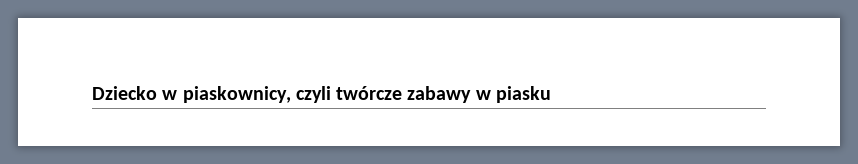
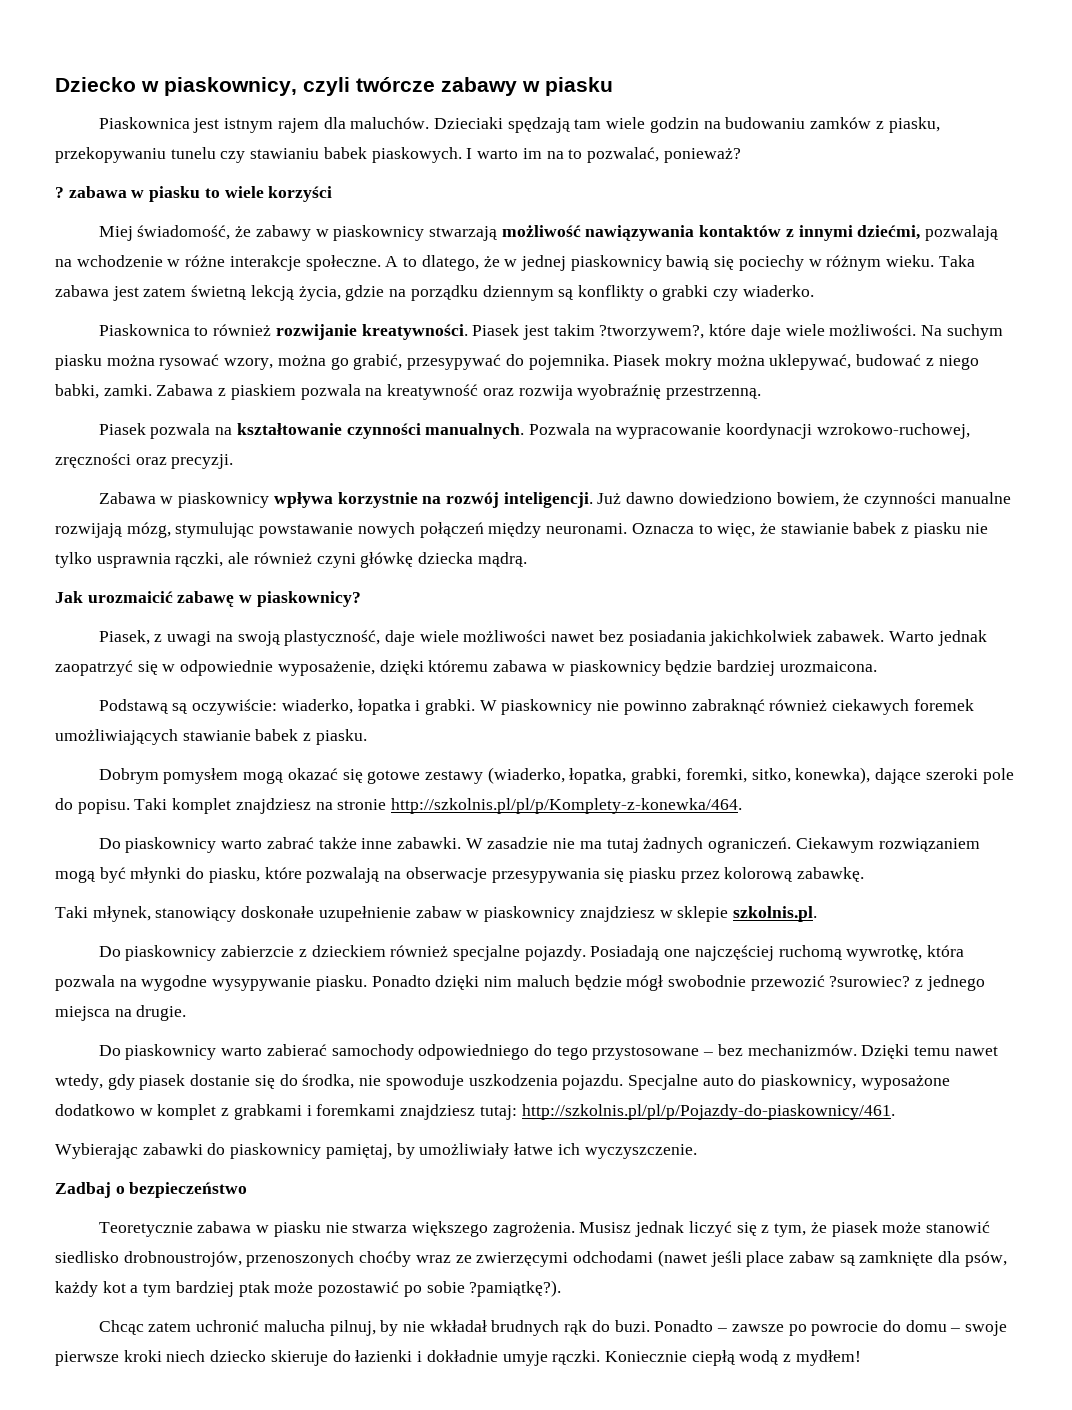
(551, 94) none -> [98,117,940,133] [55,147,741,163] [55,186,333,202] [98,225,999,241] [55,255,975,271] [55,285,814,301] [98,324,1003,340] [55,354,979,370] [55,384,761,400] [98,423,970,439] [55,453,234,469] [98,492,1011,508] [55,522,988,538] [55,552,527,568] [55,591,361,607] [98,630,987,646] [55,660,877,676] [98,699,974,715] [55,729,367,745] [98,767,1014,784] [55,798,743,814] [98,837,980,853] [55,867,865,883] [55,906,817,922] [98,945,965,961] [55,975,985,991] [55,1005,187,1021] [98,1044,998,1060] [55,1074,950,1090] [55,1104,895,1120] [55,1143,697,1159] [55,1182,248,1198] [98,1221,990,1237] [55,1250,1007,1267] [55,1280,562,1297] [98,1320,1008,1336] [55,1350,861,1366] // Piaskownica jest istnym rajem dla maluchów. Dzieciaki spędzają tam wiele godzin na budowaniu zamków z piasku, przekopywaniu tunelu czy stawianiu babek piaskowych. I warto im na to pozwalać, ponieważ? // ? zabawa w piasku to wiele korzyści // Miej świadomość, że zabawy w piaskownicy stwarzają możliwość nawiązywania kontaktów z innymi dziećmi, pozwalają na wchodzenie w różne interakcje społeczne. A to dlatego, że w jednej piaskownicy bawią się pociechy w różnym wieku. Taka zabawa jest zatem świetną lekcją życia, gdzie na porządku dziennym są konflikty o grabki czy wiaderko. // Piaskownica to również rozwijanie kreatywności. Piasek jest takim ?tworzywem?, które daje wiele możliwości. Na suchym piasku można rysować wzory, można go grabić, przesypywać do pojemnika. Piasek mokry można uklepywać, budować z niego babki, zamki. Zabawa z piaskiem pozwala na kreatywność oraz rozwija wyobraźnię przestrzenną. // Piasek pozwala na kształtowanie czynności manualnych. Pozwala na wypracowanie koordynacji wzrokowo-ruchowej, zręczności oraz precyzji. // Zabawa w piaskownicy wpływa korzystnie na rozwój inteligencji. Już dawno dowiedziono bowiem, że czynności manualne rozwijają mózg, stymulując powstawanie nowych połączeń między neuronami. Oznacza to więc, że stawianie babek z piasku nie tylko usprawnia rączki, ale również czyni główkę dziecka mądrą. // Jak urozmaicić zabawę w piaskownicy? // Piasek, z uwagi na swoją plastyczność, daje wiele możliwości nawet bez posiadania jakichkolwiek zabawek. Warto jednak zaopatrzyć się w odpowiednie wyposażenie, dzięki któremu zabawa w piaskownicy będzie bardziej urozmaicona. // Podstawą są oczywiście: wiaderko, łopatka i grabki. W piaskownicy nie powinno zabraknąć również ciekawych foremek umożliwiających stawianie babek z piasku. // Dobrym pomysłem mogą okazać się gotowe zestawy (wiaderko, łopatka, grabki, foremki, sitko, konewka), dające szeroki pole do popisu. Taki komplet znajdziesz na stronie http://szkolnis.pl/pl/p/Komplety-z-konewka/464. // Do piaskownicy warto zabrać także inne zabawki. W zasadzie nie ma tutaj żadnych ograniczeń. Ciekawym rozwiązaniem mogą być młynki do piasku, które pozwalają na obserwacje przesypywania się piasku przez kolorową zabawkę. // Taki młynek, stanowiący doskonałe uzupełnienie zabaw w piaskownicy znajdziesz w sklepie szkolnis.pl. // Do piaskownicy zabierzcie z dzieckiem również specjalne pojazdy. Posiadają one najczęściej ruchomą wywrotkę, która pozwala na wygodne wysypywanie piasku. Ponadto dzięki nim maluch będzie mógł swobodnie przewozić ?surowiec? z jednego miejsca na drugie. // Do piaskownicy warto zabierać samochody odpowiedniego do tego przystosowane – bez mechanizmów. Dzięki temu nawet wtedy, gdy piasek dostanie się do środka, nie spowoduje uszkodzenia pojazdu. Specjalne auto do piaskownicy, wyposażone dodatkowo w komplet z grabkami i foremkami znajdziesz tutaj: http://szkolnis.pl/pl/p/Pojazdy-do-piaskownicy/461. // Wybierając zabawki do piaskownicy pamiętaj, by umożliwiały łatwe ich wyczyszczenie. // Zadbaj o bezpieczeństwo // Teoretycznie zabawa w piasku nie stwarza większego zagrożenia. Musisz jednak liczyć się z tym, że piasek może stanowić siedlisko drobnoustrojów, przenoszonych choćby wraz ze zwierzęcymi odchodami (nawet jeśli place zabaw są zamknięte dla psów, każdy kot a tym bardziej ptak może pozostawić po sobie ?pamiątkę?). // Chcąc zatem uchronić malucha pilnuj, by nie wkładał brudnych rąk do buzi. Ponadto – zawsze po powrocie do domu – swoje pierwsze kroki niech dziecko skieruje do łazienki i dokładnie umyje rączki. Koniecznie ciepłą wodą z mydłem!

